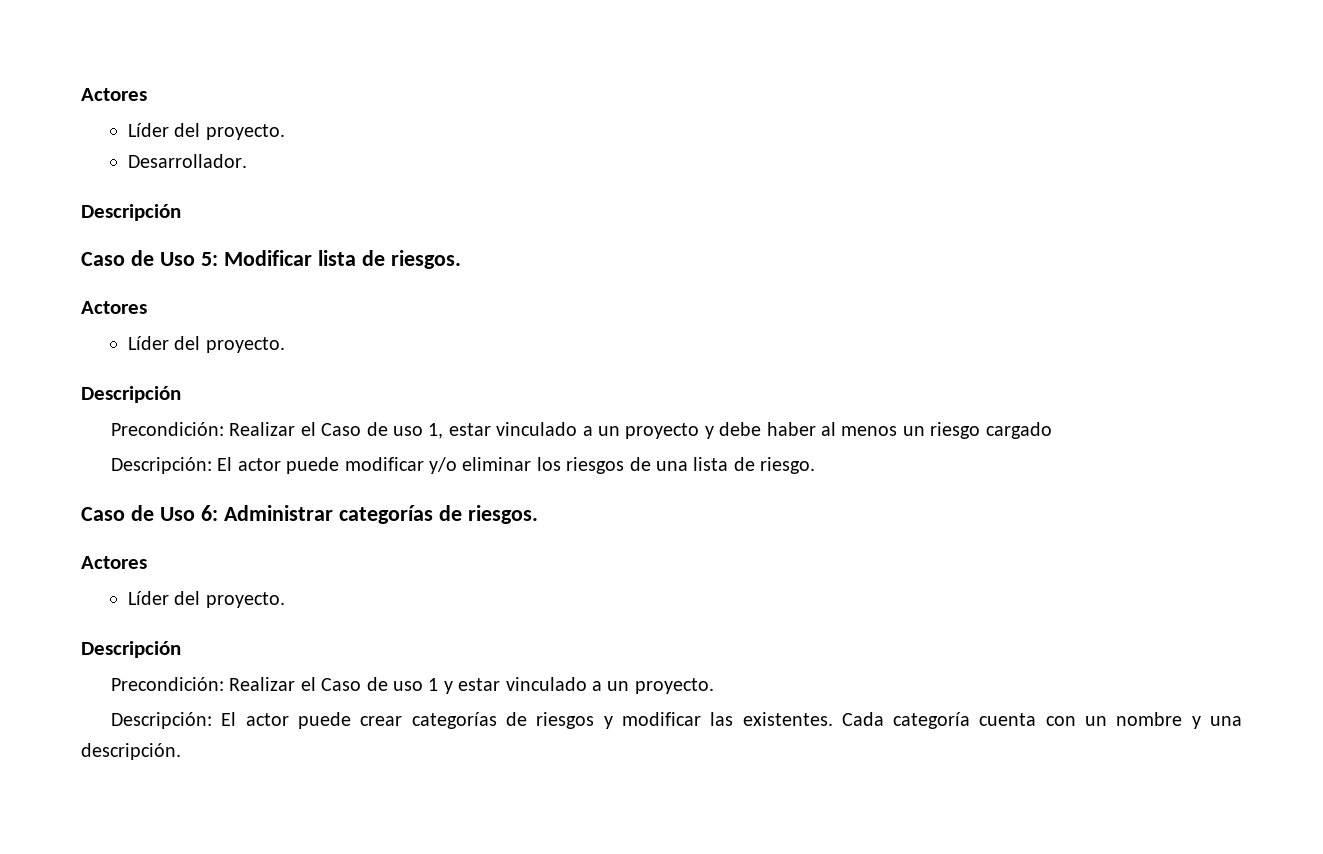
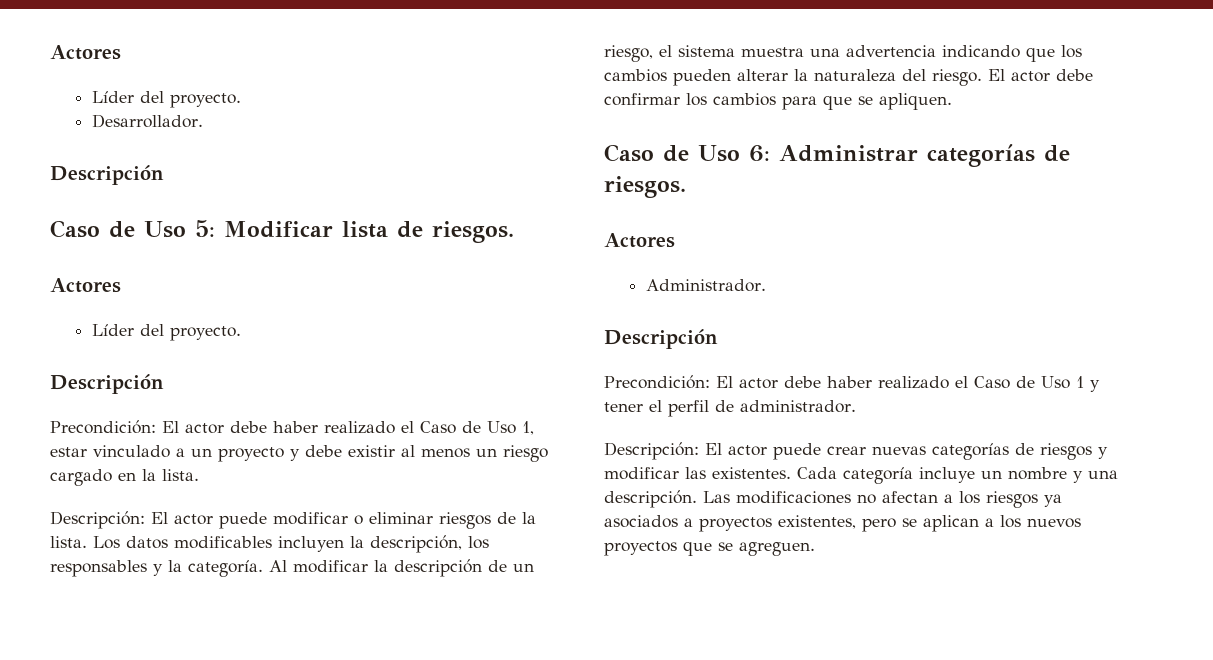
[229,422,424,436] Realizar el Caso de uso -> [162,421,516,434] El actor debe haber realizado el Caso de Uso
[766,422,816,436] haber -> [348,445,395,457] existir
(1052, 430) none -> [118,469,199,481] en la lista.
[429,457,816,474] y/o eliminar los riesgos de una lista de riesgo. -> [354,512,536,529] [50,535,489,553] [50,559,534,577] [604,45,1082,62] [604,69,1093,86] [604,93,952,110] o eliminar riesgos de la lista. Los datos modificables incluyen la descripción, los responsables y la categoría. Al modificar la descripción de un riesgo, el sistema muestra una advertencia indicando que los cambios pueden alterar la naturaleza del riesgo. El actor debe confirmar los cambios para que se apliquen.
[128,591,285,608] [81,641,181,658] [111,677,424,691] Líder del proyecto. // Descripción // Precondición: Realizar el Caso de uso -> [645,279,766,292] [604,329,718,349] [604,375,1070,389] Administrador. // Descripción // Precondición: El actor debe haber realizado el Caso de Uso
[458,677,714,694] estar vinculado a un proyecto. -> [604,400,856,417] tener el perfil de administrador.
(403, 721) none -> [872,446,926,455] nuevas
[979,713,1076,726] cuenta con -> [919,467,975,483] incluye
(181, 751) none -> [703,491,1062,508] [604,515,1081,532] [604,541,815,556] Las modificaciones no afectan a los riesgos ya asociados a proyectos existentes, pero se aplican a los nuevos proyectos que se agreguen.

